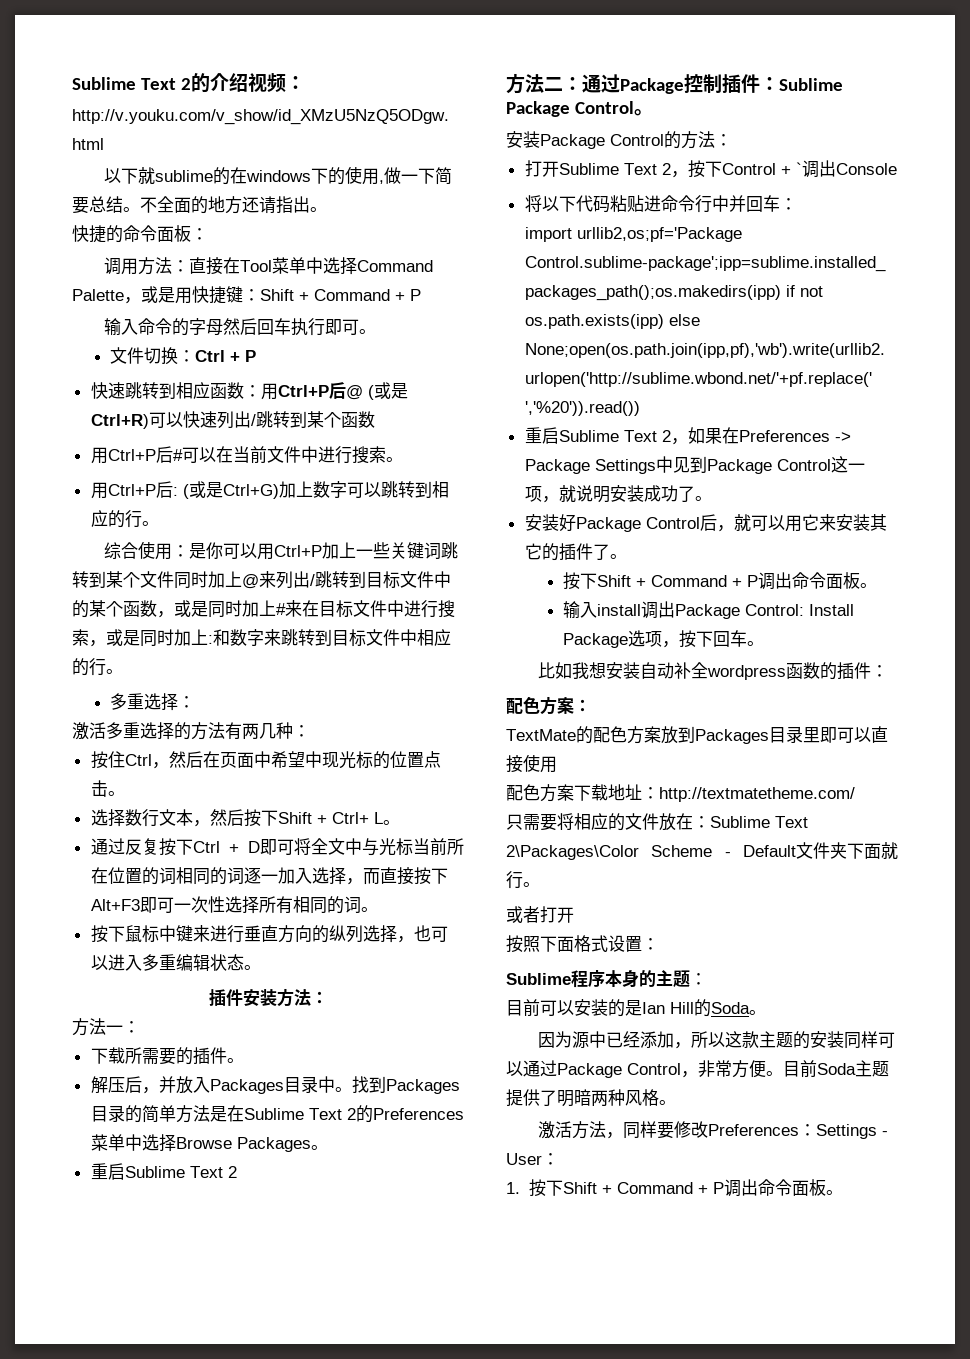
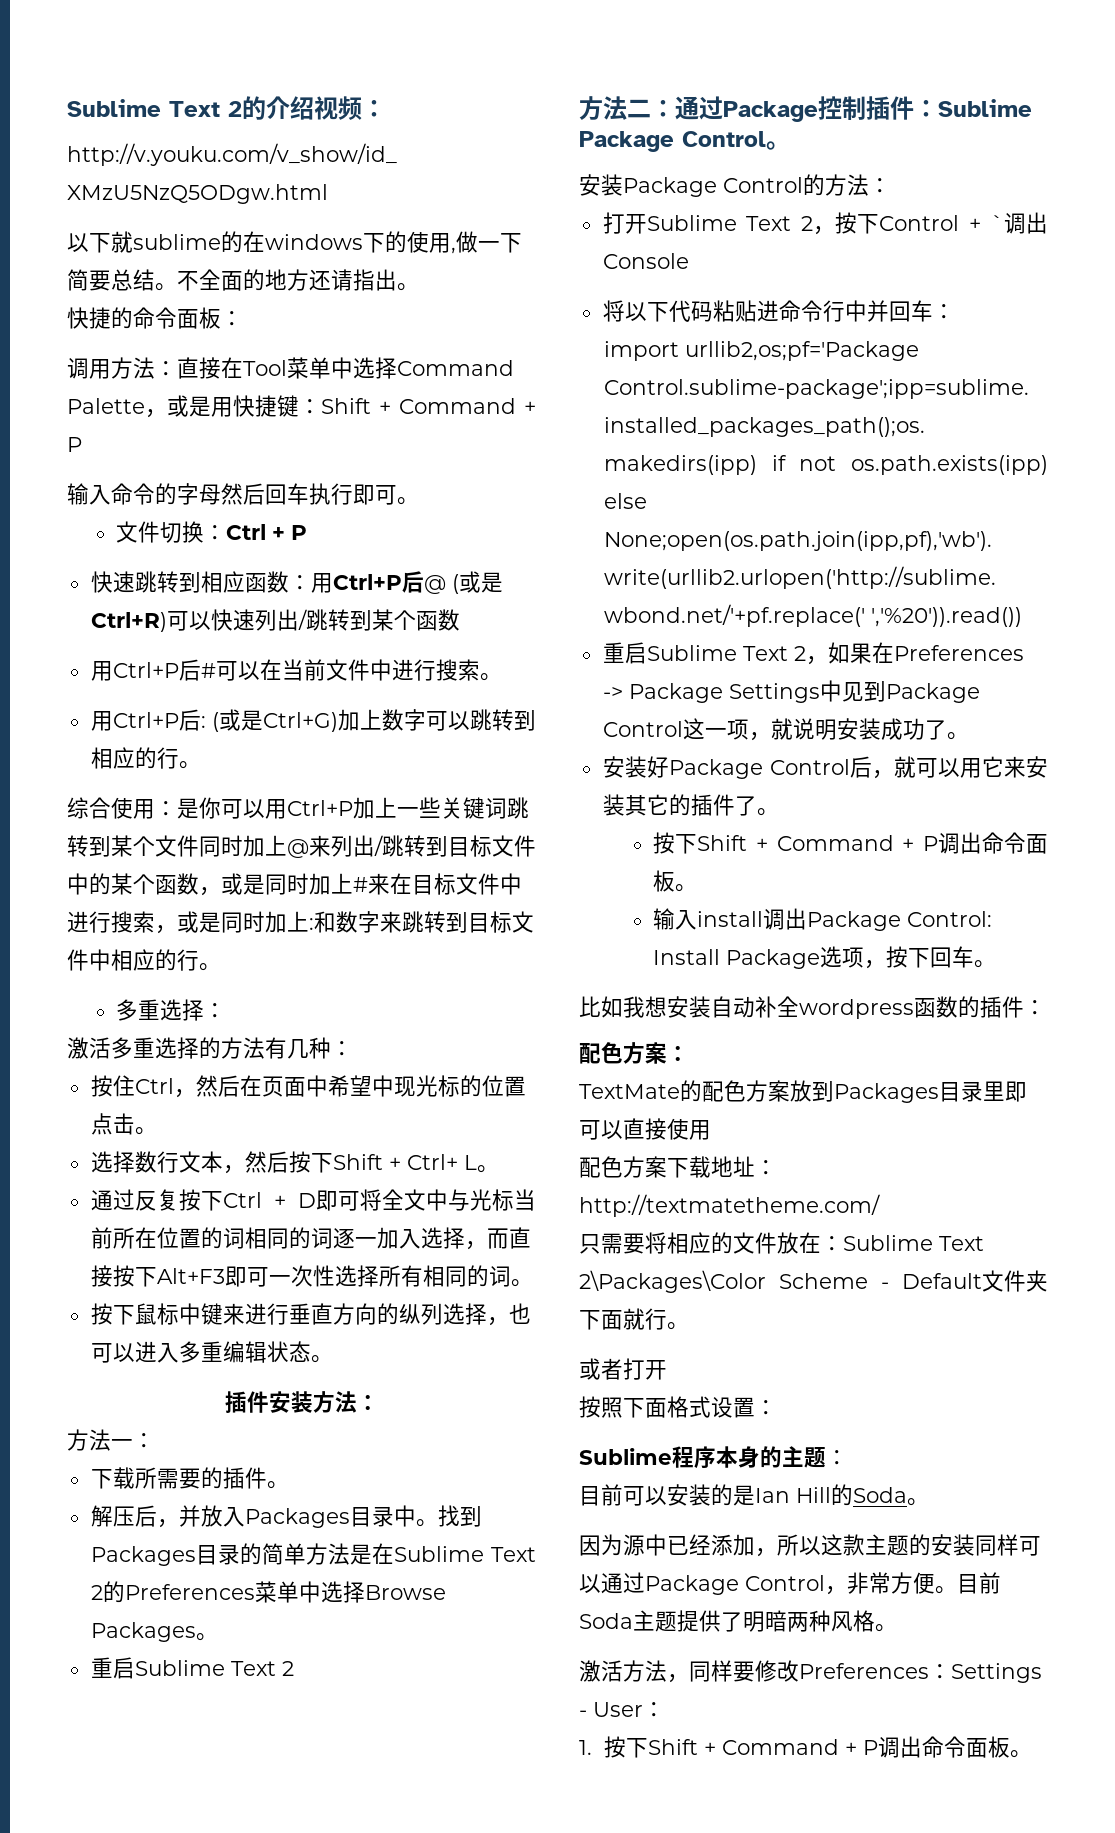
[242,723,259,739] 两 -> (287, 1048) none

